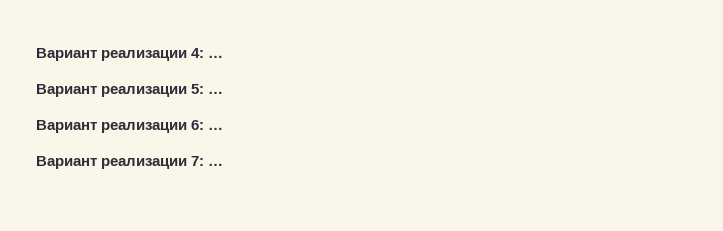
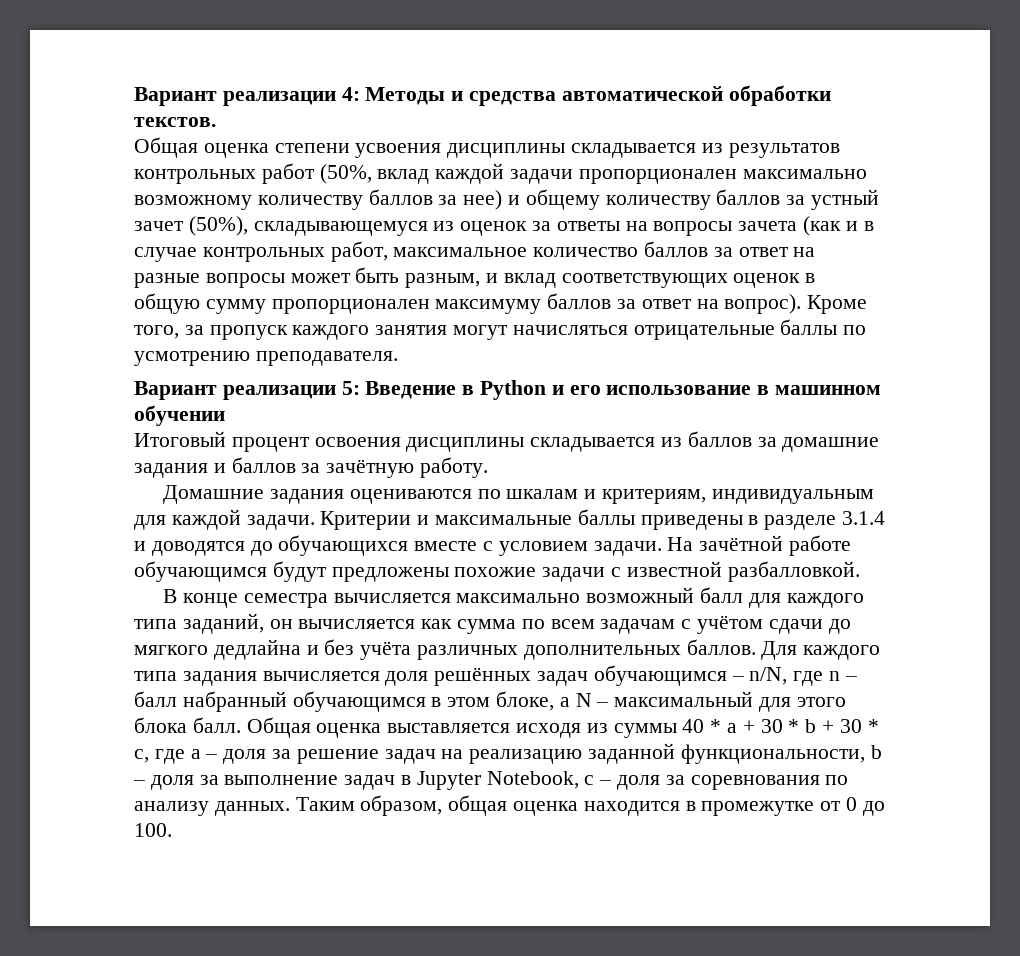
[208,55,224,58] [36,84,224,97] [36,120,224,133] [36,156,224,169] … // Вариант реализации 5: … // Вариант реализации 6: … // Вариант реализации 7: … -> [365,85,831,106] [134,117,216,127] [134,137,840,158] [134,163,867,184] [134,189,880,210] [134,216,874,236] [134,241,816,262] [134,267,816,288] [134,293,868,314] [134,319,867,340] [134,351,398,366] [134,380,882,400] [134,405,225,426] [134,431,880,452] [134,457,489,478] [163,485,874,504] [134,509,886,530] [134,535,852,556] [134,561,860,582] [163,587,864,608] [134,613,851,634] [134,639,881,660] [134,665,857,686] [134,691,846,712] [134,717,879,738] [134,743,882,764] [133,771,849,790] [134,795,885,816] [134,823,172,837] Методы и средства автоматической обработки текстов. // Общая оценка степени усвоения дисциплины складывается из результатов контрольных работ (50%, вклад каждой задачи пропорционален максимально возможному количеству баллов за нее) и общему количеству баллов за устный зачет (50%), складывающемуся из оценок за ответы на вопросы зачета (как и в случае контрольных работ, максимальное количество баллов за ответ на разные вопросы может быть разным, и вклад соответствующих оценок в общую сумму пропорционален максимуму баллов за ответ на вопрос). Кроме того, за пропуск каждого занятия могут начисляться отрицательные баллы по усмотрению преподавателя. // Вариант реализации 5: Введение в Python и его использование в машинном обучении // Итоговый процент освоения дисциплины складывается из баллов за домашние задания и баллов за зачётную работу. // Домашние задания оцениваются по шкалам и критериям, индивидуальным для каждой задачи. Критерии и максимальные баллы приведены в разделе 3.1.4 и доводятся до обучающихся вместе с условием задачи. На зачётной работе обучающимся будут предложены похожие задачи с известной разбалловкой. // В конце семестра вычисляется максимально возможный балл для каждого типа заданий, он вычисляется как сумма по всем задачам с учётом сдачи до мягкого дедлайна и без учёта различных дополнительных баллов. Для каждого типа задания вычисляется доля решённых задач обучающимся – n/N, где n – балл набранный обучающимся в этом блоке, а N – максимальный для этого блока балл. Общая оценка выставляется исходя из суммы 40 * a + 30 * b + 30 * c, где a – доля за решение задач на реализацию заданной функциональности, b – доля за выполнение задач в Jupyter Notebook, с – доля за соревнования по анализу данных. Таким образом, общая оценка находится в промежутке от 0 до 100.

